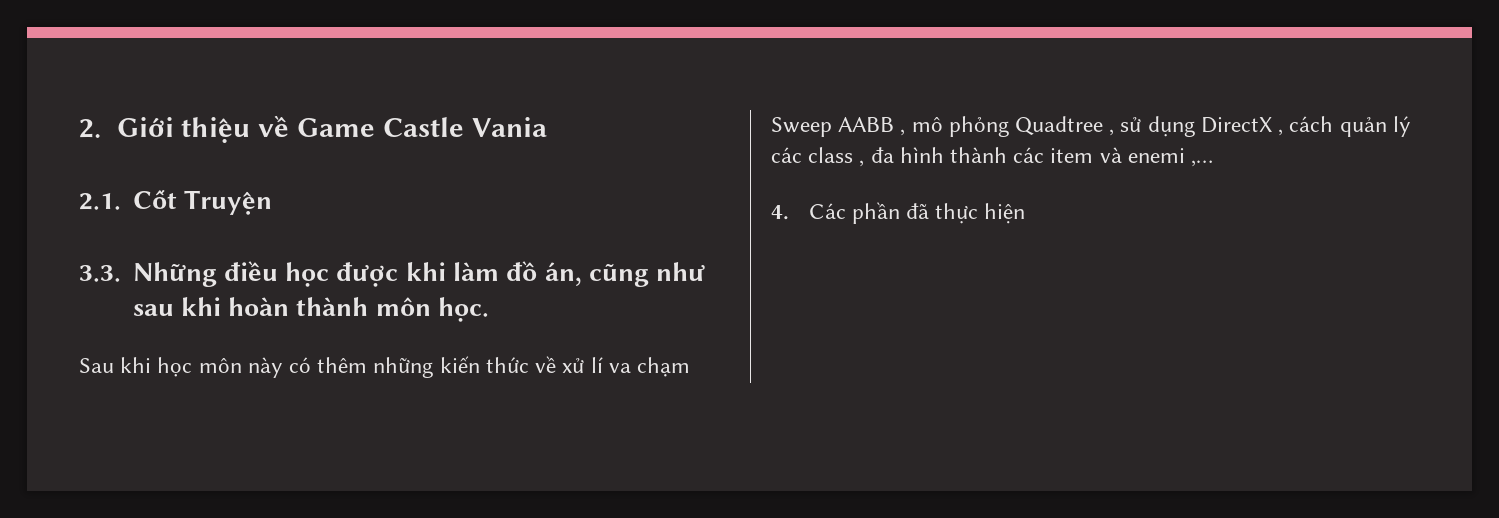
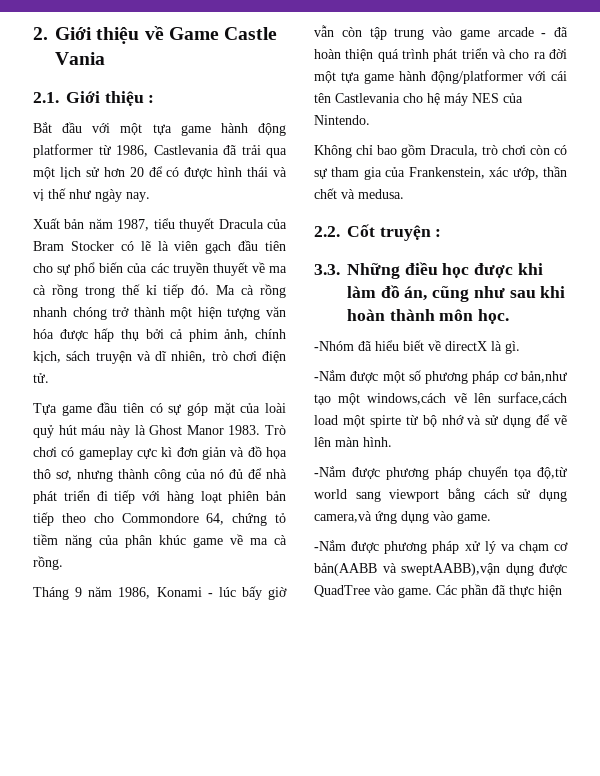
[132,190,272,215] Cốt Truyện -> [66,91,155,106] [33,122,286,136] [33,144,287,158] [33,166,287,179] [33,188,150,202] [33,218,287,232] [33,240,286,254] [33,262,287,276] [33,284,286,298] [33,306,287,320] [33,328,286,342] [33,351,286,364] [33,373,49,383] [33,402,286,416] [33,425,286,438] [33,446,287,460] [33,468,287,482] [33,490,286,504] [33,512,286,526] [33,534,287,548] [33,556,63,570] [33,586,287,600] [314,25,568,40] [314,48,567,62] [314,70,567,84] [314,93,523,106] [314,115,370,125] [314,144,567,158] [314,166,567,180] [314,188,404,199] [314,224,442,241] Giới thiệu : // Bắt đầu với một tựa game hành động platformer từ 1986, Castlevania đã trải qua một lịch sử hơn 20 để có được hình thái và vị thế như ngày nay. // Xuất bản năm 1987, tiểu thuyết Dracula của Bram Stocker có lẽ là viên gạch đầu tiên cho sự phổ biến của các truyền thuyết về ma cà rồng trong thế kỉ tiếp đó. Ma cà rồng nhanh chóng trở thành một hiện tượng văn hóa được hấp thụ bởi cả phim ảnh, chính kịch, sách truyện và dĩ nhiên, trò chơi điện tử. // Tựa game đầu tiên có sự góp mặt của loài quỷ hút máu này là Ghost Manor 1983. Trò chơi có gameplay cực kì đơn giản và đồ họa thô sơ, nhưng thành công của nó đủ để nhà phát triển đi tiếp với hàng loạt phiên bản tiếp theo cho Commondore 64, chứng tỏ tiềm năng của phân khúc game về ma cà rồng. // Tháng 9 năm 1986, Konami - lúc bấy giờ vẫn còn tập trung vào game arcade - đã hoàn thiện quá trình phát triển và cho ra đời một tựa game hành động/platformer với cái tên Castlevania cho hệ máy NES của Nintendo. // Không chỉ bao gồm Dracula, trò chơi còn có sự tham gia của Frankenstein, xác ướp, thần chết và medusa. // 2.2. Cốt truyện :
[79,356,690,378] [771,116,1411,137] [771,147,1214,167] [771,205,789,220] Sau khi học môn này có thêm những kiến thức về xử lí va chạm Sweep AABB , mô phỏng Quadtree , sử dụng DirectX , cách quản lý các class , đa hình thành các item và enemi ,… // 4. -> [314,340,520,354] [314,370,567,384] [314,392,567,405] [314,414,567,428] [314,437,392,447] [314,466,567,480] [314,488,567,502] [314,511,491,524] [314,540,568,554] [314,563,567,576] [314,585,432,598] -Nhóm đã hiểu biết về directX là gì. // -Nắm được một số phương pháp cơ bản,như tạo một windows,cách vẽ lên surface,cách load một spirte từ bộ nhớ và sử dụng để vẽ lên màn hình. // -Nắm được phương pháp chuyển tọa độ,từ world sang viewport bằng cách sử dụng camera,và ứng dụng vào game. // -Nắm được phương pháp xử lý va chạm cơ bản(AABB và sweptAABB),vận dụng được QuadTree vào game.

